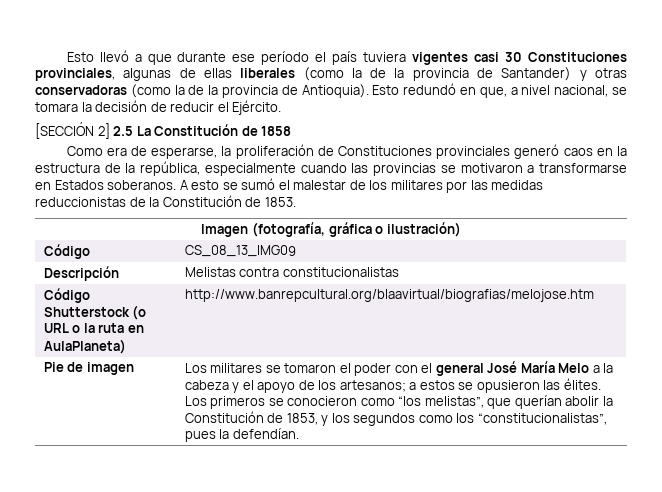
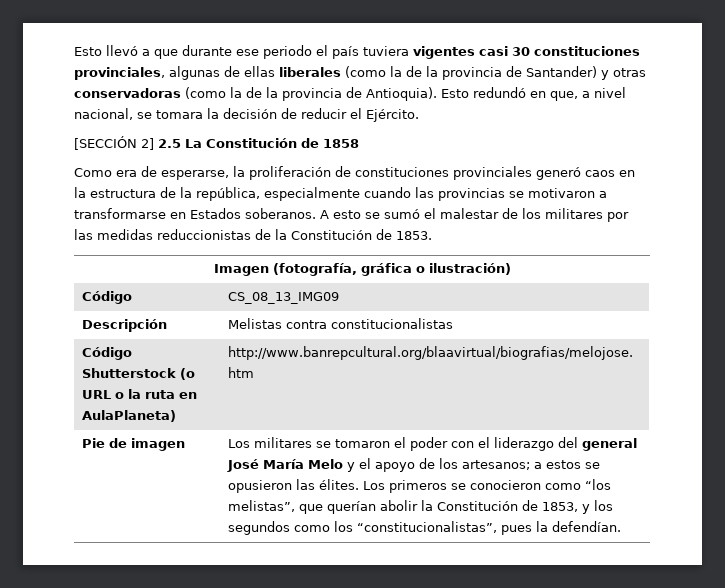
[261,51,310,65] período -> [263,45,312,59] periodo
[528,52,628,62] Constituciones -> [534,46,640,56] constituciones
[338,146,433,156] Constituciones -> [355,167,449,177] constituciones
(433, 368) none -> [493,437,578,451] liderazgo del
[592,363,614,373] [184,380,229,390] a la cabeza -> (343, 464) none

